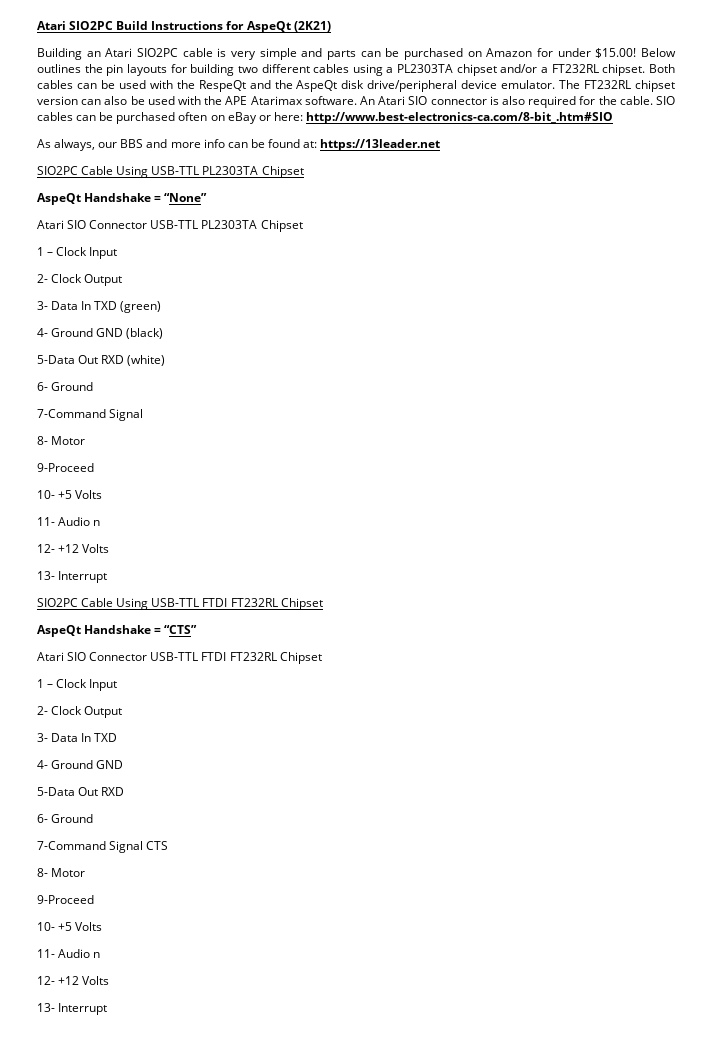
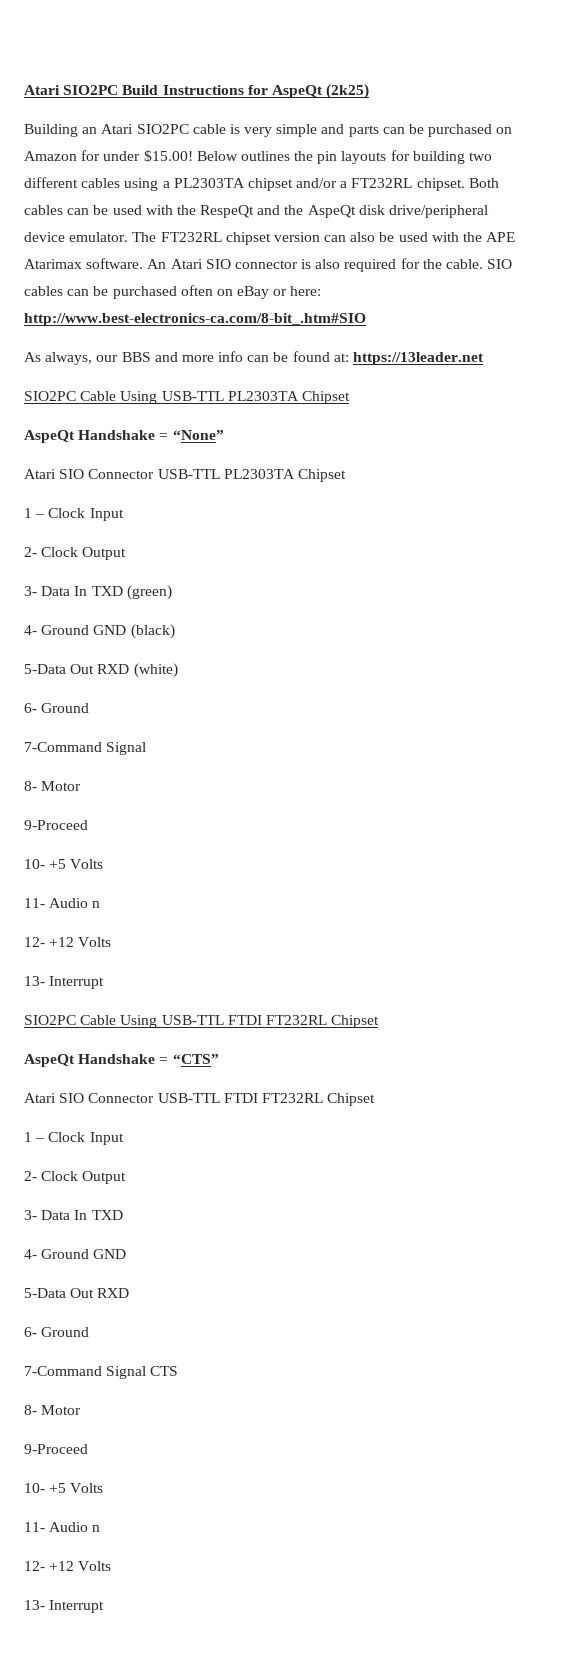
[293,21,331,32] (2K21) -> [326,84,370,99] (2k25)

